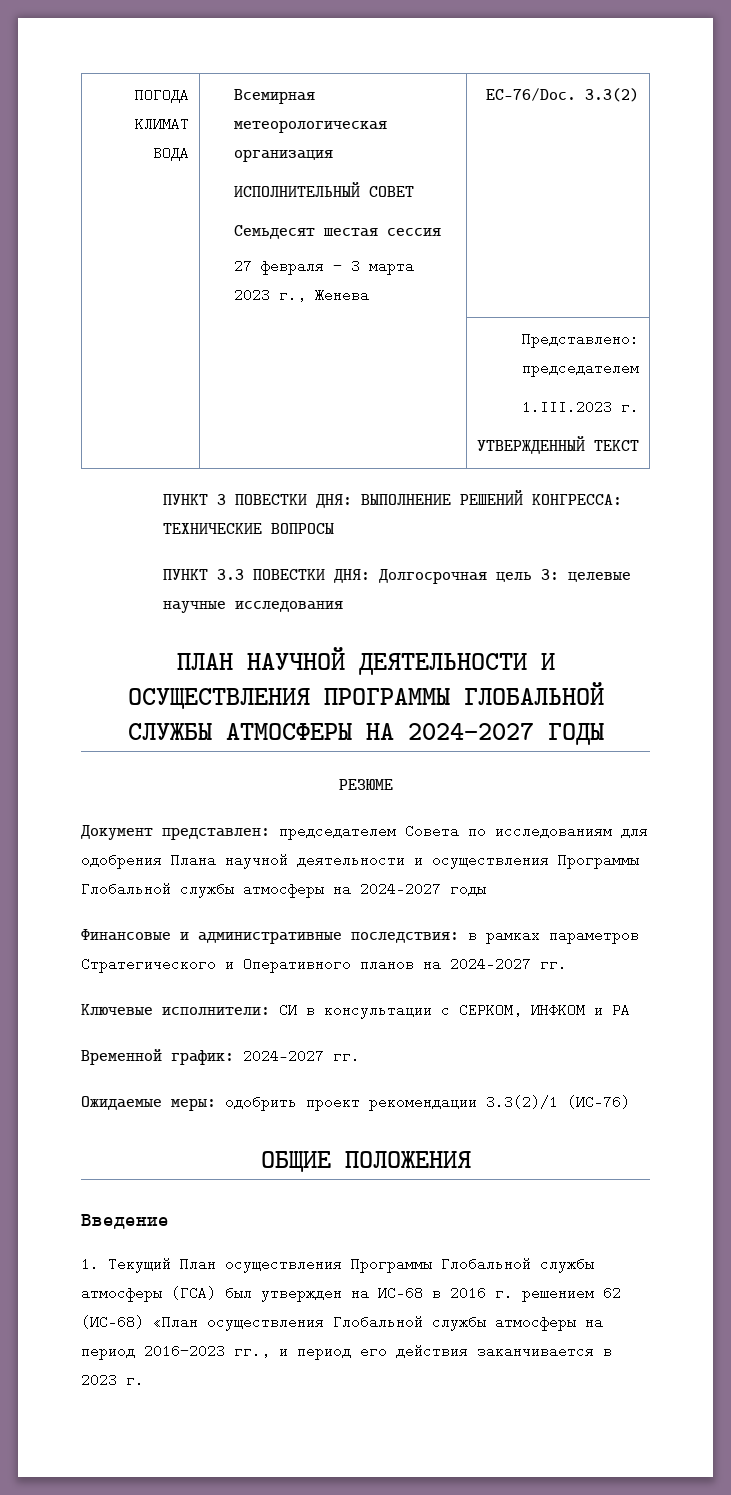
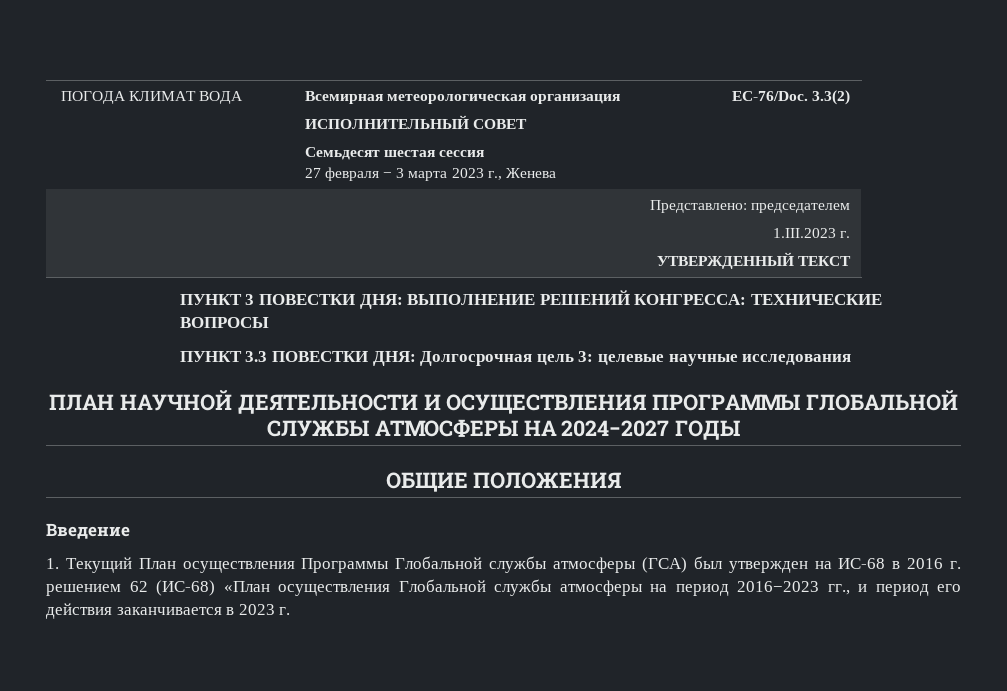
[338,779,393,790] [81,822,648,840] [81,851,639,869] [81,880,486,898] [81,926,639,944] [81,955,567,973] [81,1001,630,1019] [81,1047,360,1065] [81,1093,630,1111] // РЕЗЮМЕ // Документ представлен: председателем Совета по исследованиям для одобрения Плана научной деятельности и осуществления Программы Глобальной службы атмосферы на 2024-2027 годы // Финансовые и административные последствия: в рамках параметров Стратегического и Оперативного планов на 2024–2027 гг. // Ключевые исполнители: СИ в консультации с СЕРКОМ, ИНФКОМ и РА // Временной график: 2024—2027 гг. // Ожидаемые меры: одобрить проект рекомендации 3.3(2)/1 (ИС-76) -> (741, 430) none

